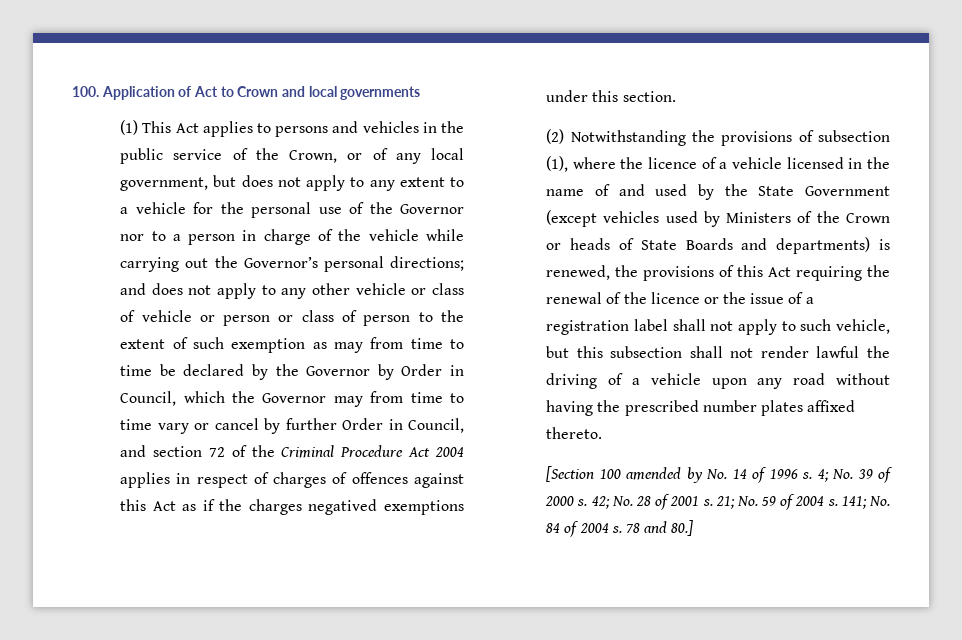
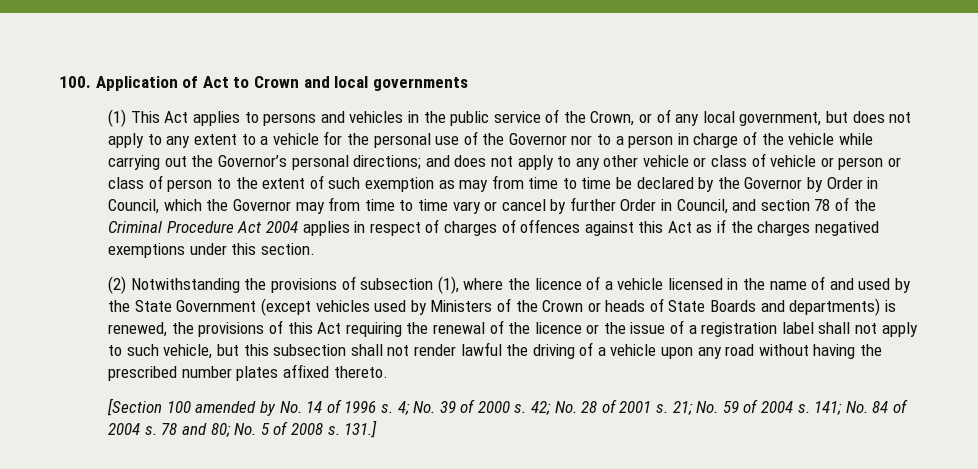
[208,447,225,457] 72 -> [814,199,831,211] 78
[671,520,694,536] 80.] -> [210,420,378,438] 80; No. 5 of 2008 s. 131.]

